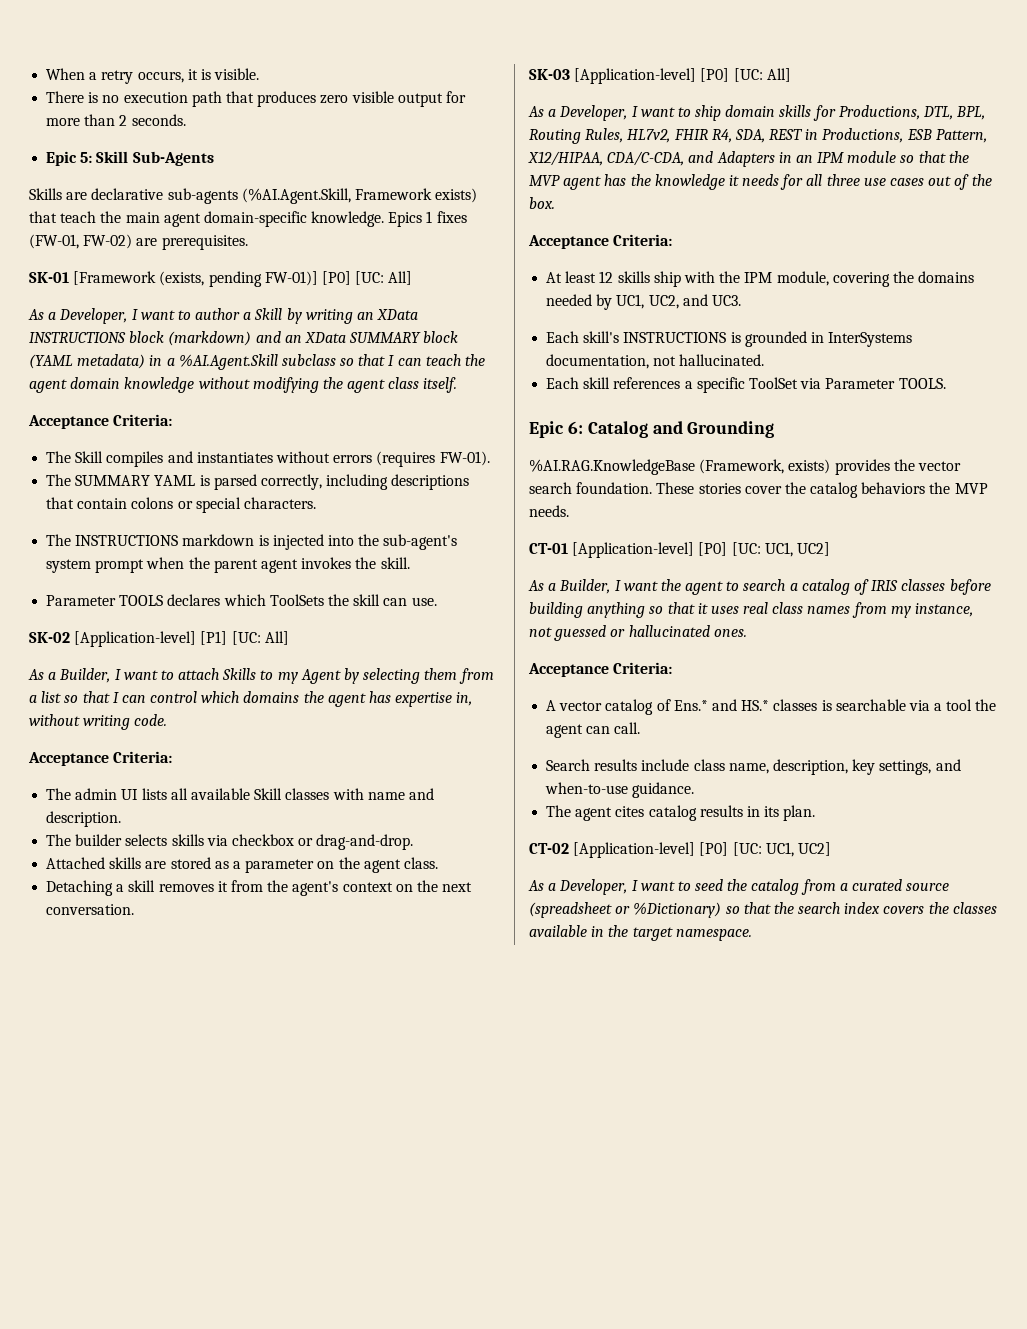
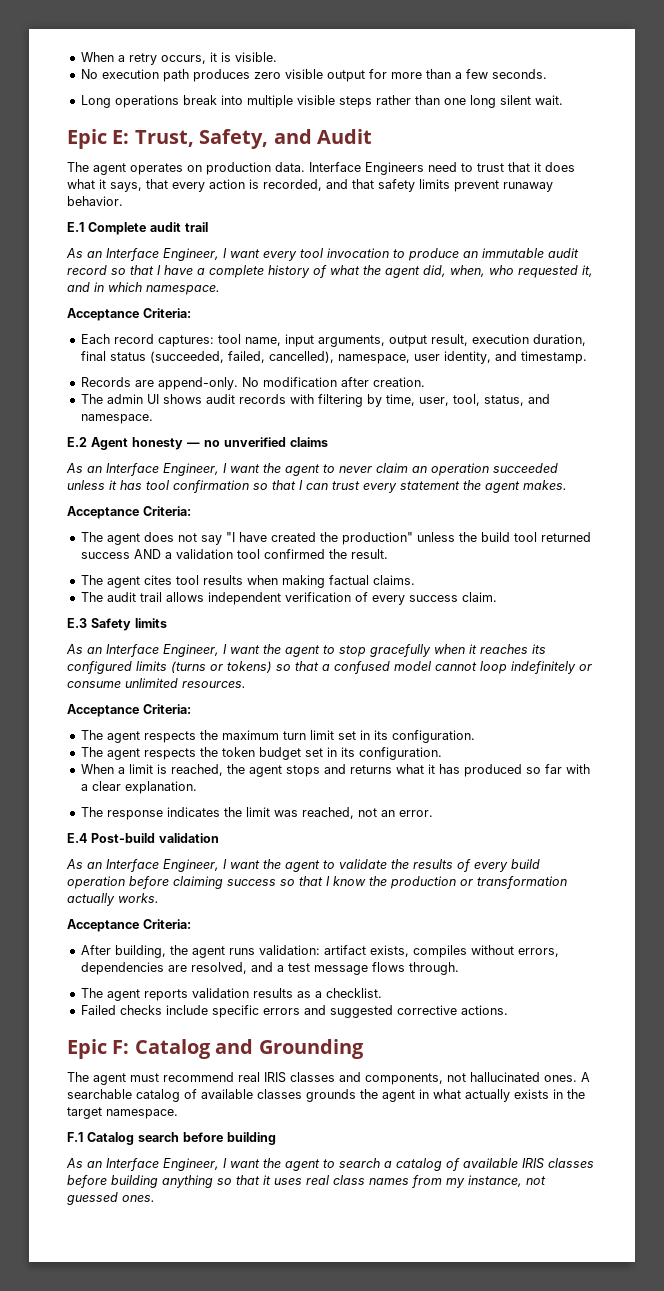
[46,91,120,103] There is no -> [80,69,98,79] No
[225,91,254,103] that -> (189, 75) none
[119,115,128,126] 2 -> [454,69,488,79] a few
[46,151,214,166] [29,188,478,204] [29,211,467,227] [29,234,248,250] [29,271,413,287] [28,308,419,324] [29,331,459,346] [29,354,486,370] [29,377,458,393] [28,414,173,429] [46,451,490,467] [46,474,470,490] [46,497,316,513] [46,534,458,550] [46,557,410,573] [46,594,437,606] [29,631,289,647] [28,668,494,684] [29,691,473,707] [29,714,168,730] [28,751,173,766] [46,788,434,800] [46,811,122,827] [46,834,414,850] [46,857,438,873] [46,880,473,896] [46,904,135,915] [529,68,791,84] [528,105,986,121] [529,128,987,144] [528,151,969,167] [529,174,992,190] [529,197,555,209] [528,234,673,249] [546,271,975,287] [546,294,741,310] [546,331,913,347] [546,354,765,369] [546,377,946,393] [529,421,583,438] Epic 5: Skill Sub-Agents // Skills are declarative sub-agents (%AI.Agent.Skill, Framework exists) that teach the main agent domain-specific knowledge. Epics 1 fixes (FW-01, FW-02) are prerequisites. // SK-01 [Framework (exists, pending FW-01)] [P0] [UC: All] // As a Developer, I want to author a Skill by writing an XData INSTRUCTIONS block (markdown) and an XData SUMMARY block (YAML metadata) in a %AI.Agent.Skill subclass so that I can teach the agent domain knowledge without modifying the agent class itself. // Acceptance Criteria: // The Skill compiles and instantiates without errors (requires FW-01). // The SUMMARY YAML is parsed correctly, including descriptions that contain colons or special characters. // The INSTRUCTIONS markdown is injected into the sub-agent's system prompt when the parent agent invokes the skill. // Parameter TOOLS declares which ToolSets the skill can use. // SK-02 [Application-level] [P1] [UC: All] // As a Builder, I want to attach Skills to my Agent by selecting them from a list so that I can control which domains the agent has expertise in, without writing code. // Acceptance Criteria: // The admin UI lists all available Skill classes with name and description. // The builder selects skills via checkbox or drag-and-drop. // Attached skills are stored as a parameter on the agent class. // Detaching a skill removes it from the agent's context on the next conversation. // SK-03 [Application-level] [P0] [UC: All] // As a Developer, I want to ship domain skills for Productions, DTL, BPL, Routing Rules, HL7v2, FHIR R4, SDA, REST in Productions, ESB Pattern, X12/HIPAA, CDA/C-CDA, and Adapters in an IPM module so that the MVP agent has the knowledge it needs for all three use cases out of the box. // Acceptance Criteria: // At least 12 skills ship with the IPM module, covering the domains needed by UC1, UC2, and UC3. // Each skill's INSTRUCTIONS is grounded in InterSystems documentation, not hallucinated. // Each skill references a specific ToolSet via Parameter TOOLS. // Epic 6: -> [80,95,563,108] [67,129,372,149] [67,162,575,175] [67,179,553,192] [67,196,123,206] [67,222,208,235] [66,248,579,261] [67,265,593,278] [67,282,220,295] [67,308,191,321] [80,334,586,347] [80,351,587,364] [80,377,425,390] [80,394,550,407] [80,414,153,424] [67,437,328,450] [66,463,558,476] [67,480,567,493] [67,506,191,519] [80,532,591,545] [80,549,388,559] [80,575,415,588] [80,592,497,605] [67,618,167,631] [66,644,546,657] [67,661,592,674] [67,678,246,688] [67,704,191,717] [80,730,475,743] [80,747,442,760] [80,764,590,777] [80,781,197,794] [80,807,433,820] [67,833,219,843] [66,859,540,872] [67,876,567,889] [67,893,159,906] [67,919,191,932] [80,945,559,958] [80,962,459,975] [80,988,382,1001] [80,1005,508,1018] [67,1039,130,1059] Long operations break into multiple visible steps rather than one long silent wait. // Epic E: Trust, Safety, and Audit // The agent operates on production data. Interface Engineers need to trust that it does what it says, that every action is recorded, and that safety limits prevent runaway behavior. // E.1 Complete audit trail // As an Interface Engineer, I want every tool invocation to produce an immutable audit record so that I have a complete history of what the agent did, when, who requested it, and in which namespace. // Acceptance Criteria: // Each record captures: tool name, input arguments, output result, execution duration, final status (succeeded, failed, cancelled), namespace, user identity, and timestamp. // Records are append-only. No modification after creation. // The admin UI shows audit records with filtering by time, user, tool, status, and namespace. // E.2 Agent honesty — no unverified claims // As an Interface Engineer, I want the agent to never claim an operation succeeded unless it has tool confirmation so that I can trust every statement the agent makes. // Acceptance Criteria: // The agent does not say "I have created the production" unless the build tool returned success AND a validation tool confirmed the result. // The agent cites tool results when making factual claims. // The audit trail allows independent verification of every success claim. // E.3 Safety limits // As an Interface Engineer, I want the agent to stop gracefully when it reaches its configured limits (turns or tokens) so that a confused model cannot loop indefinitely or consume unlimited resources. // Acceptance Criteria: // The agent respects the maximum turn limit set in its configuration. // The agent respects the token budget set in its configuration. // When a limit is reached, the agent stops and returns what it has produced so far with a clear explanation. // The response indicates the limit was reached, not an error. // E.4 Post-build validation // As an Interface Engineer, I want the agent to validate the results of every build operation before claiming success so that I know the production or transformation actually works. // Acceptance Criteria: // After building, the agent runs validation: artifact exists, compiles without errors, dependencies are resolved, and a test message flows through. // The agent reports validation results as a checklist. // Failed checks include specific errors and suggested corrective actions. // Epic F:
[529,459,961,475] [529,482,988,498] [529,505,569,517] [529,542,830,558] [528,579,611,594] %AI.RAG.KnowledgeBase (Framework, exists) provides the vector search foundation. These stories cover the catalog behaviors the MVP needs. // CT-01 [Application-level] [P0] [UC: UC1, UC2] // As a Builder, -> [67,1072,590,1085] [67,1089,585,1102] [67,1107,178,1119] [67,1132,276,1145] [66,1158,219,1171] The agent must recommend real IRIS classes and components, not hallucinated ones. A searchable catalog of available classes grounds the agent in what actually exists in the target namespace. // F.1 Catalog search before building // As an Interface Engineer,
(870, 587) none -> [463,1158,518,1168] available
[610,625,747,637] [528,662,673,677] [546,699,997,715] [546,722,641,738] [546,759,961,775] [545,782,695,798] [546,805,816,821] [529,842,831,858] [528,879,950,895] [529,902,997,918] [529,925,752,941] or hallucinated ones. // Acceptance Criteria: // A vector catalog of Ens.* and HS.* classes is searchable via a tool the agent can call. // Search results include class name, description, key settings, and when-to-use guidance. // The agent cites catalog results in its plan. // CT-02 [Application-level] [P0] [UC: UC1, UC2] // As a Developer, I want to seed the catalog from a curated source (spreadsheet or %Dictionary) so that the search index covers the classes available in the target namespace. -> [122,1195,155,1202] ones.

